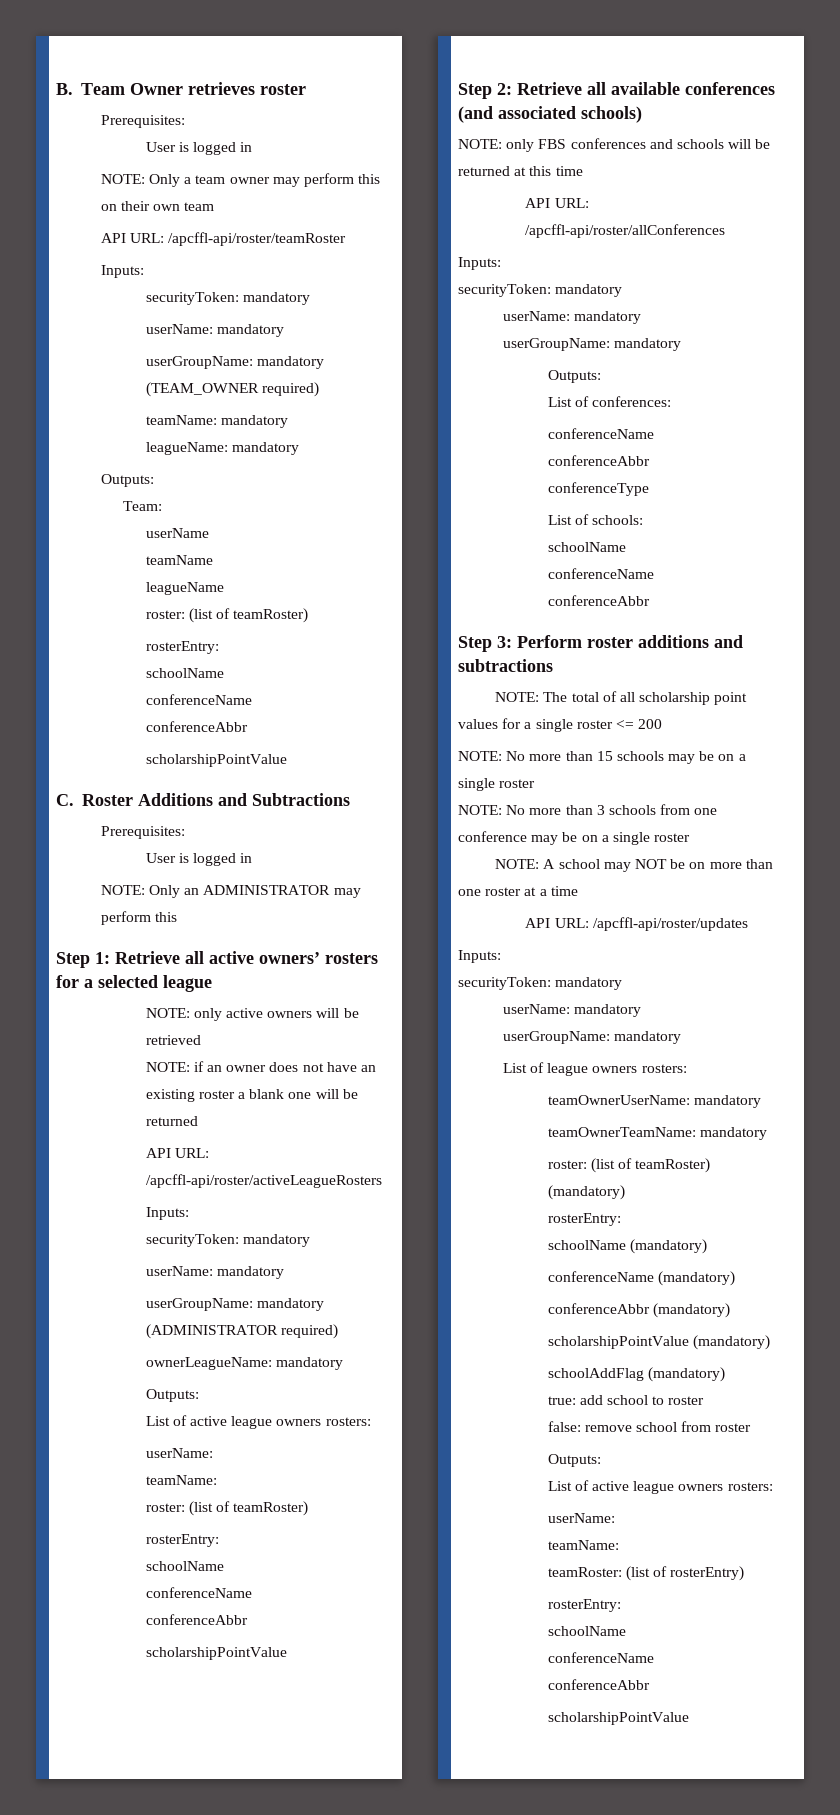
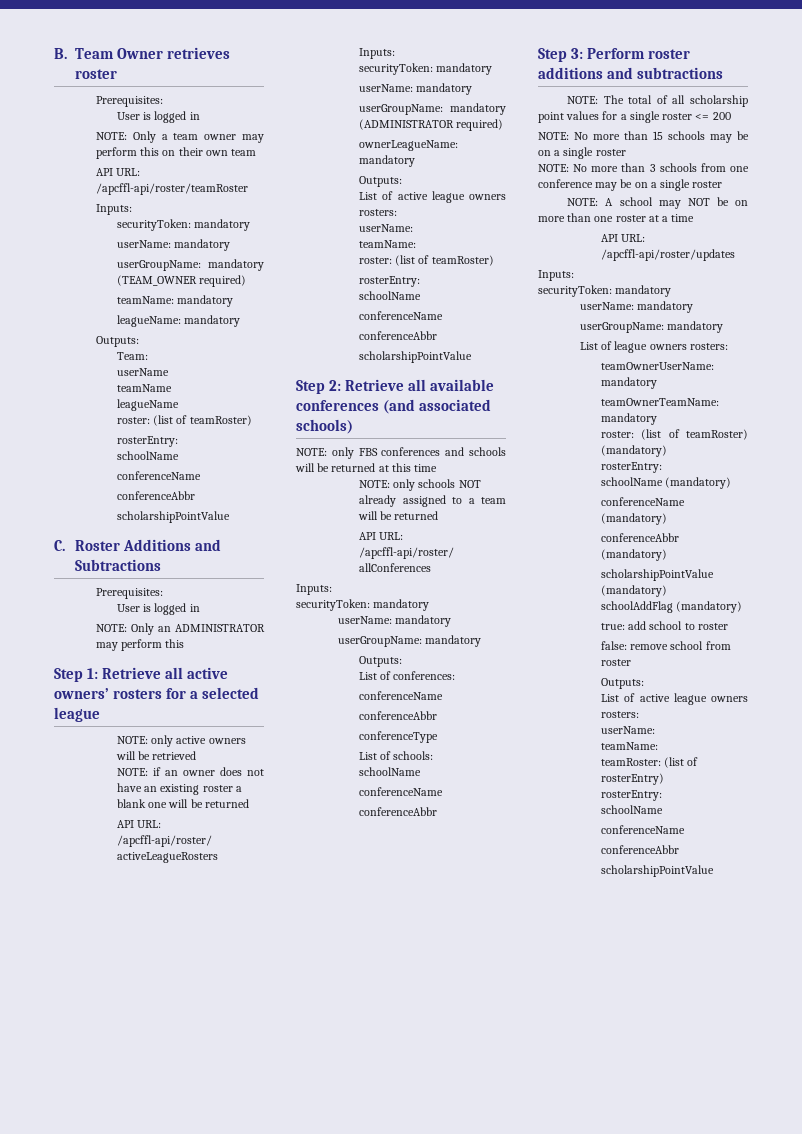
(583, 171) none -> [359,479,481,491] [359,495,506,507] [358,511,439,520] // NOTE: only schools NOT already assigned to a team will be returned

